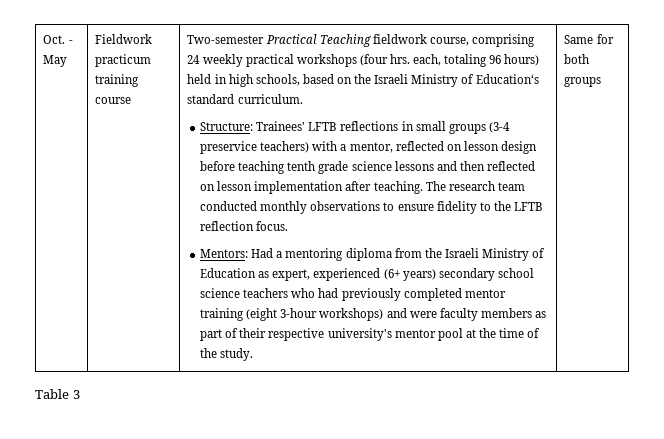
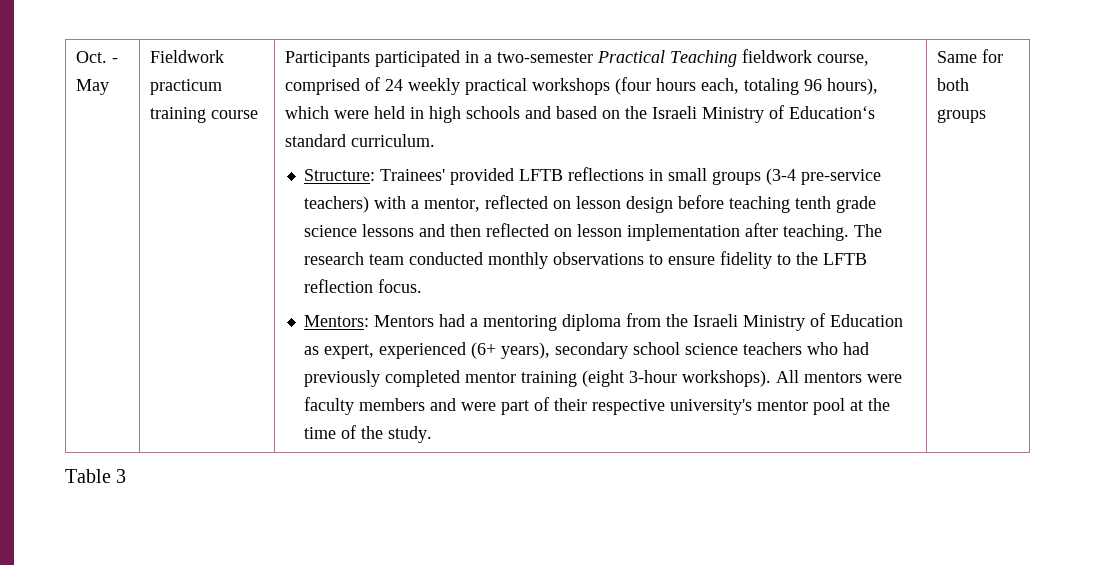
[187,35,265,44] Two-semester -> [284,50,593,67] Participants participated in a two-semester
[471,34,535,47] comprising -> [284,77,380,95] comprised of
[389,54,410,64] hrs. -> [655,78,696,91] hours
[504,54,540,66] hours) -> [826,78,878,95] [284,106,369,119] hours), which were
[255,74,300,86] schools, -> [465,106,551,119] schools and
(306, 126) none -> [450,168,515,185] provided
[200,141,258,154] preservice -> [801,169,882,185] pre-service
[251,248,274,258] Had -> [374,314,466,327] Mentors had
[402,269,436,281] years) -> [501,342,551,359] years),
[319,308,407,321] workshops) and -> [682,370,863,387] workshops). All mentors
[534,311,546,318] as -> [430,398,497,411] and were

